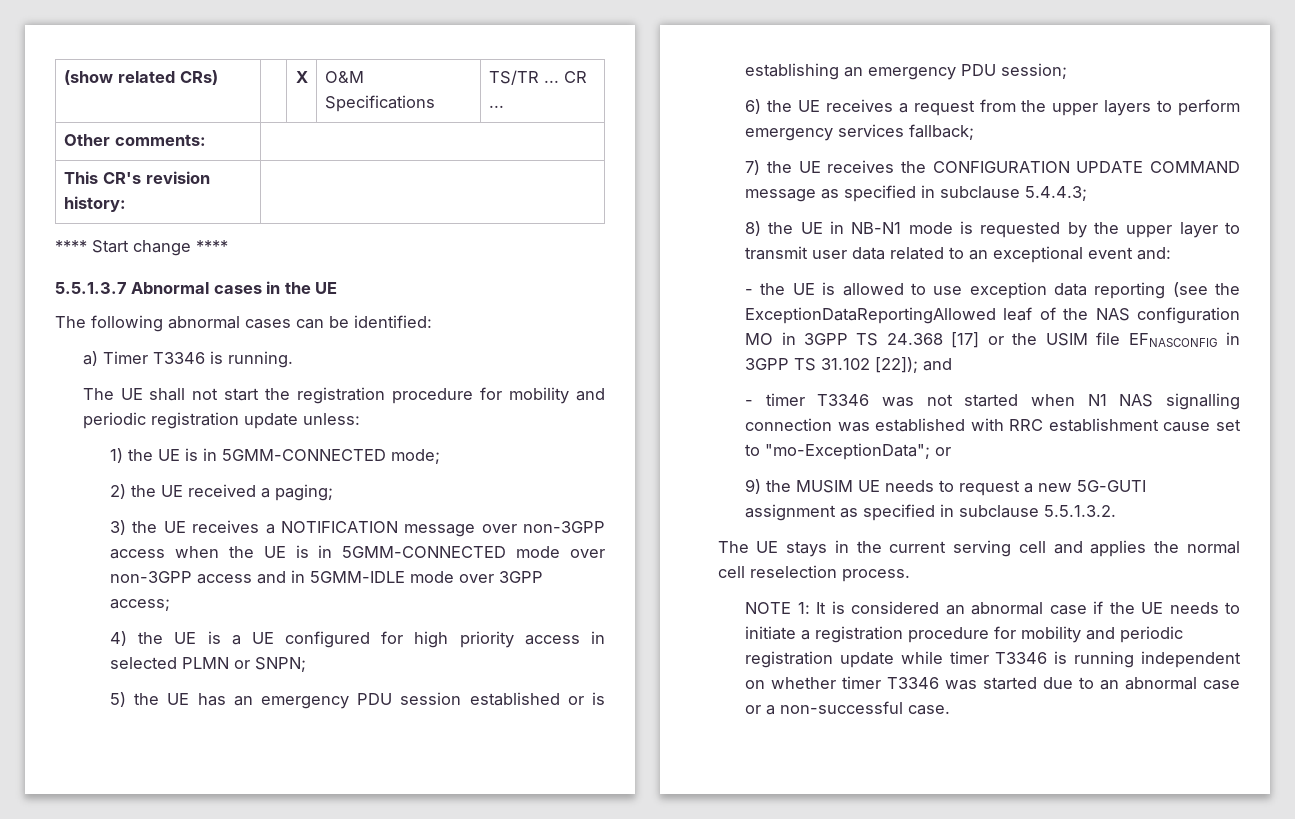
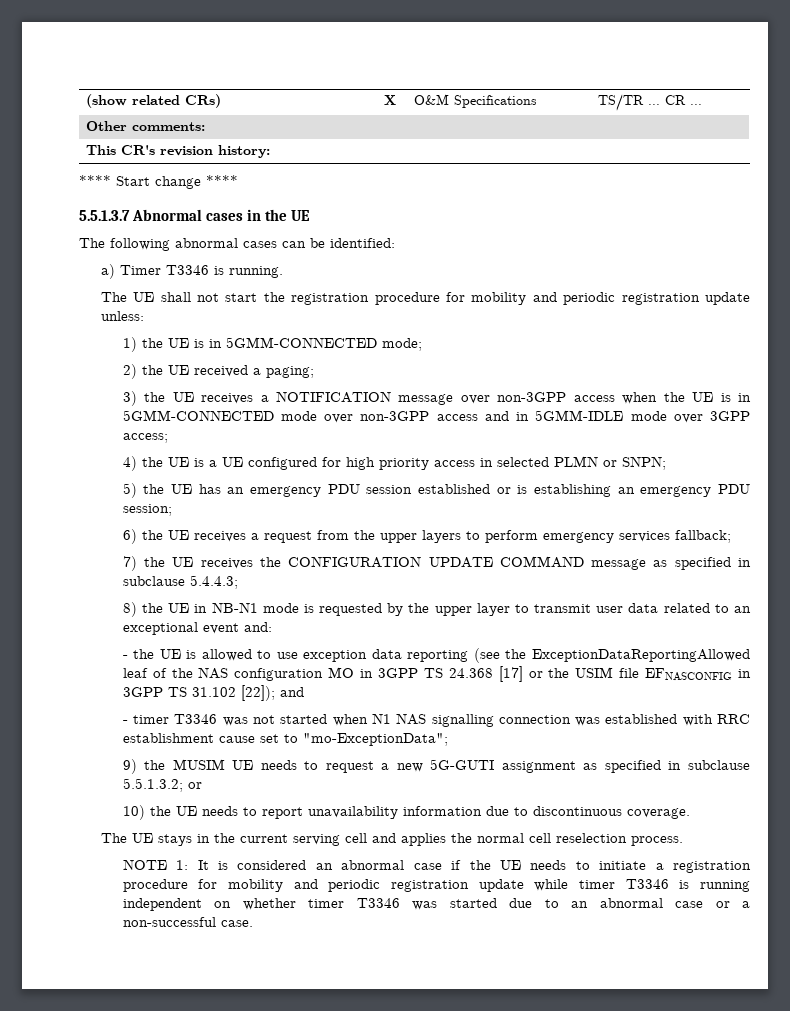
[935,447,952,456] or -> (448, 739) none
[1044,505,1117,517] 5.5.1.3.2. -> [122,778,202,792] [122,805,690,820] 5.5.1.3.2; or // 10) the UE needs to report unavailability information due to discontinuous coverage.

